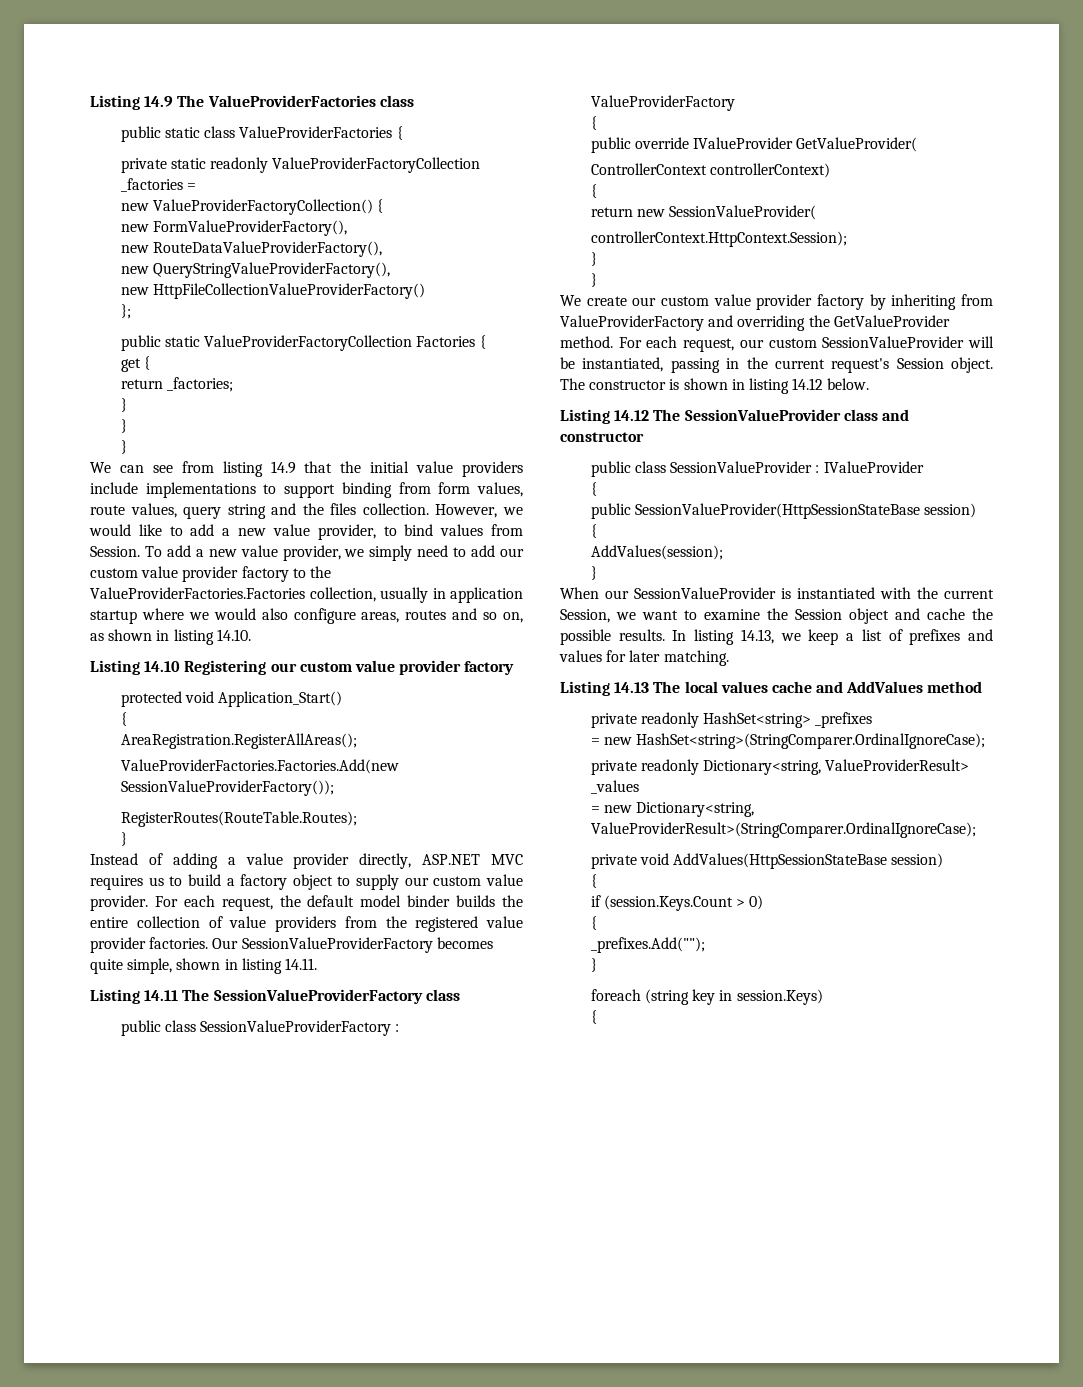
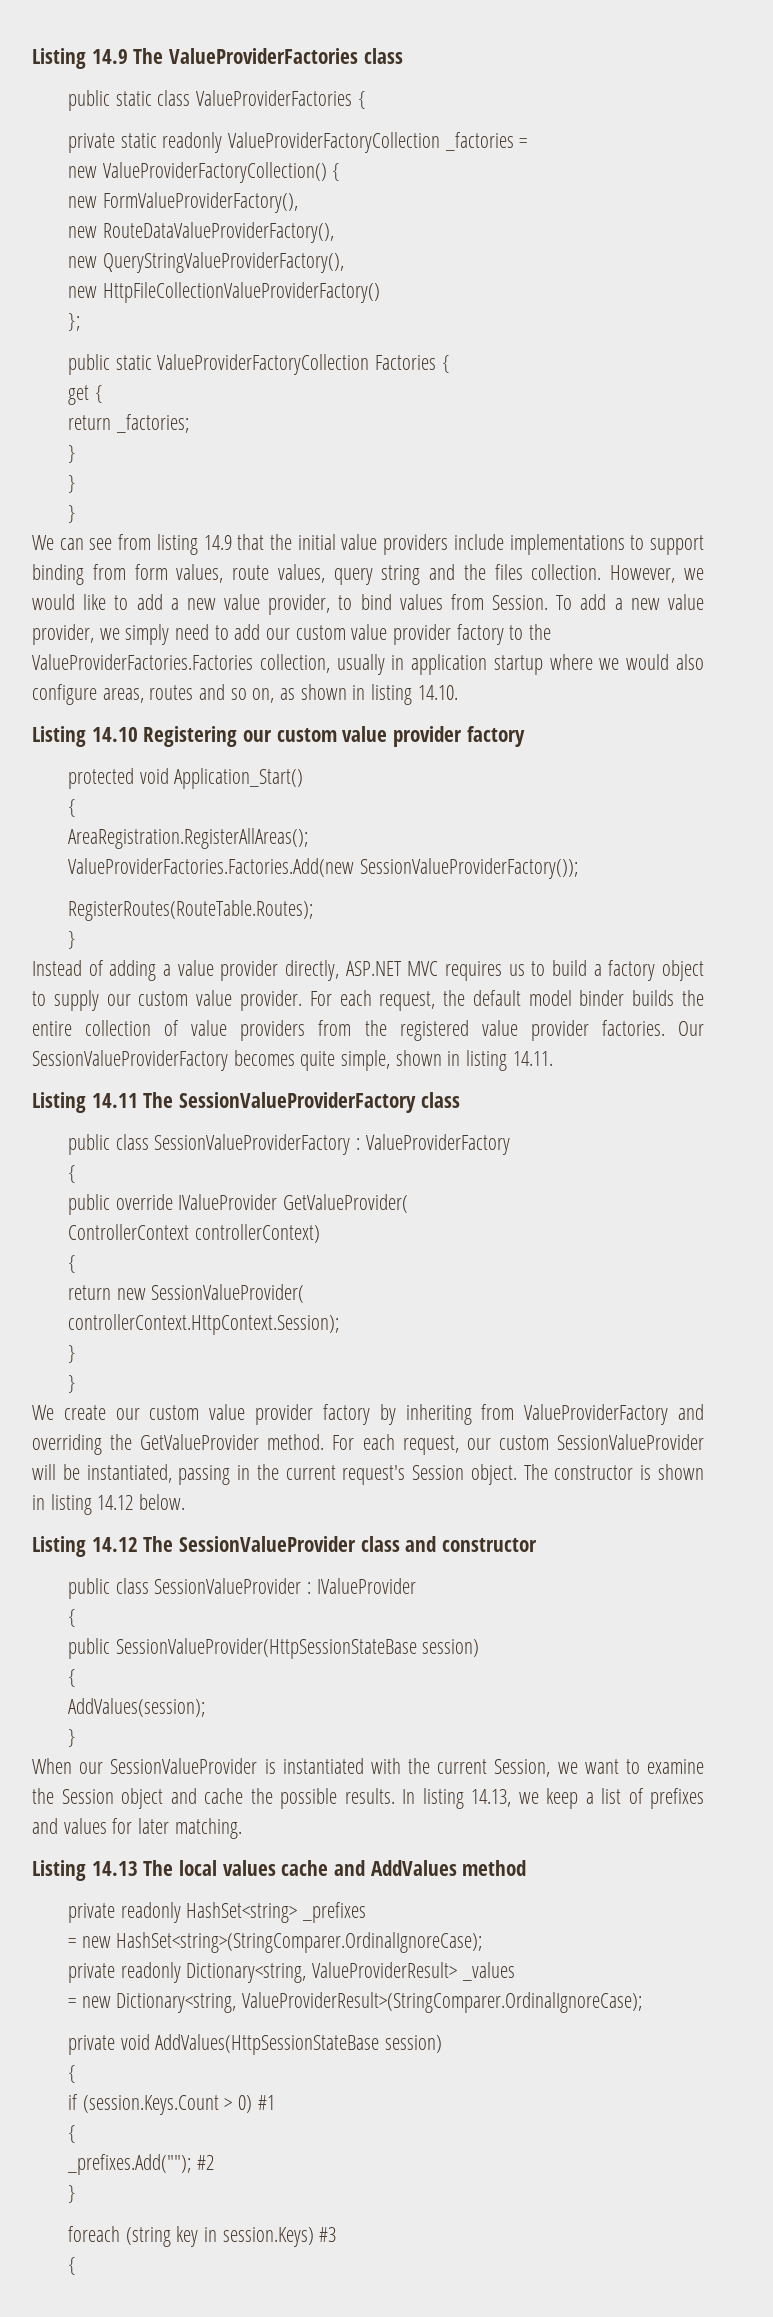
(764, 902) none -> [257,2095,275,2110] #1
(705, 945) none -> [196,2155,214,2170] #2
(823, 997) none -> [319,2227,337,2242] #3

